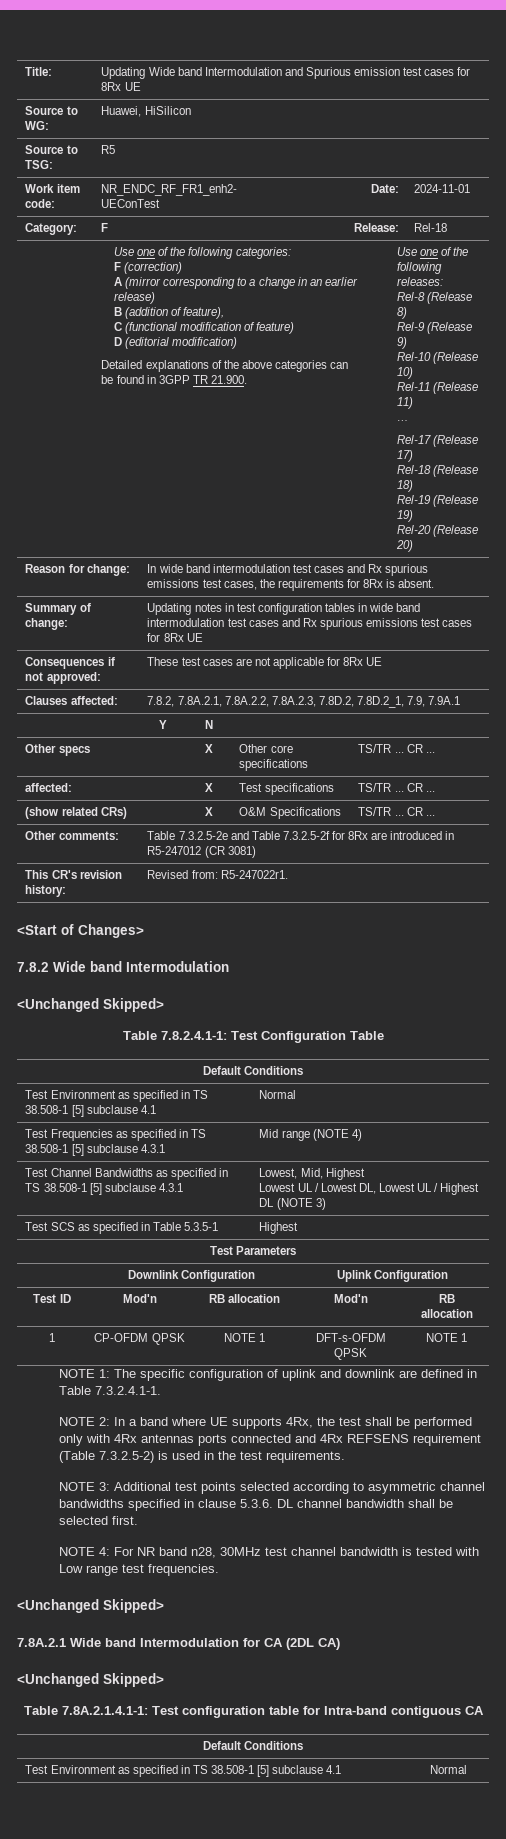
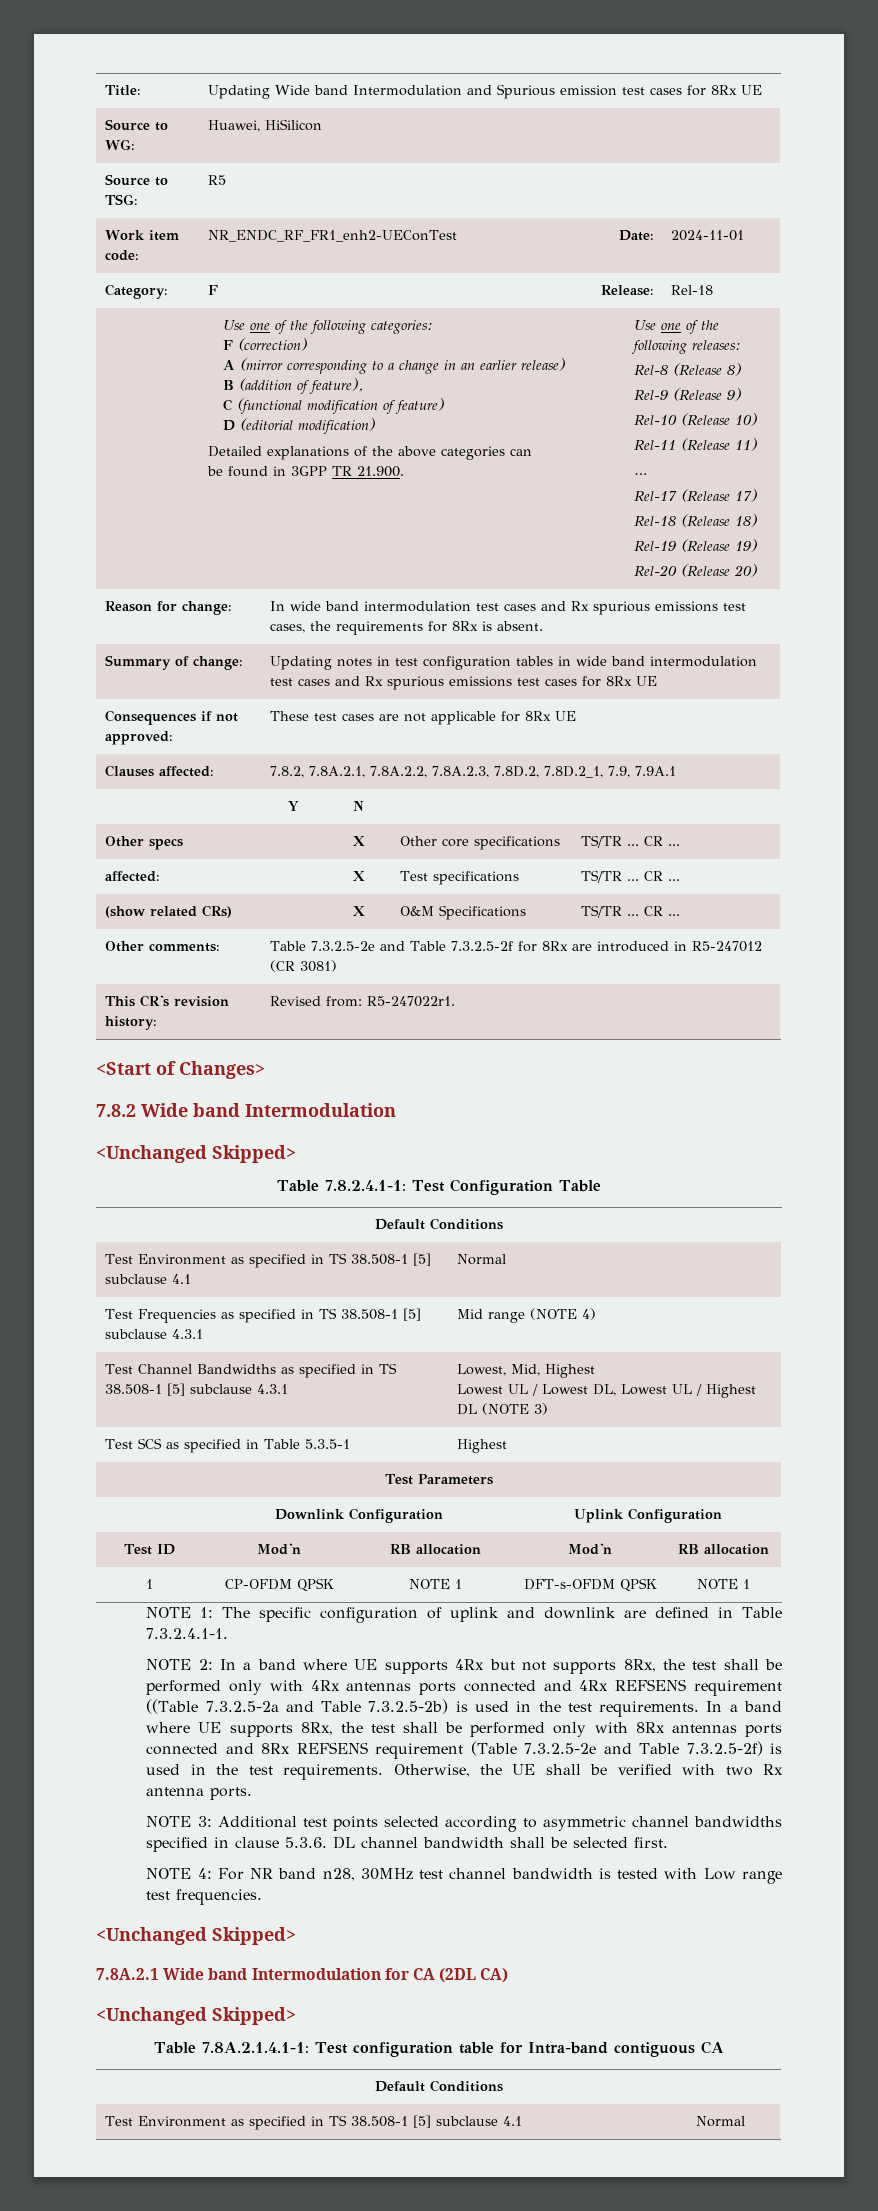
[286,1417,314,1428] 4Rx, -> [455,1659,656,1674] 4Rx but not supports 8Rx,
[59,1451,346,1463] (Table 7.3.2.5-2) is used in the test requirements. -> [146,1699,782,1717] [146,1722,782,1737] [146,1741,782,1759] [146,1764,783,1780] [146,1787,253,1800] ((Table 7.3.2.5-2a and Table 7.3.2.5-2b) is used in the test requirements. In a band where UE supports 8Rx, the test shall be performed only with 8Rx antennas ports connected and 8Rx REFSENS requirement (Table 7.3.2.5-2e and Table 7.3.2.5-2f) is used in the test requirements. Otherwise, the UE shall be verified with two Rx antenna ports.

